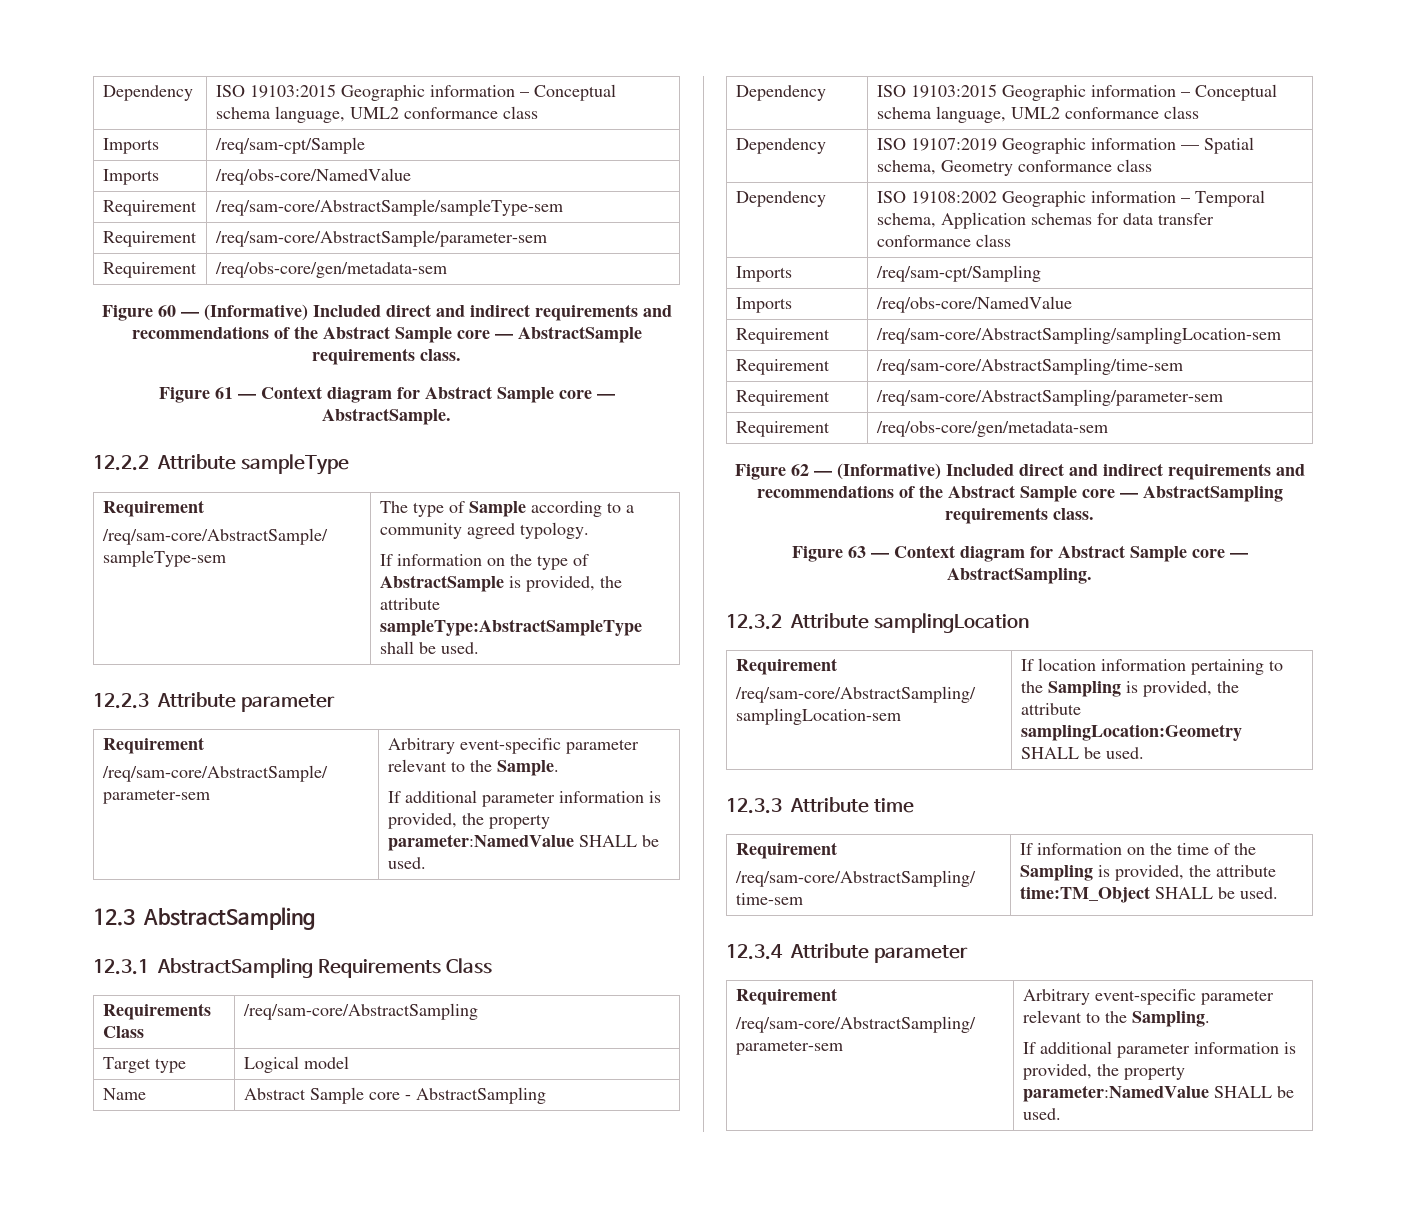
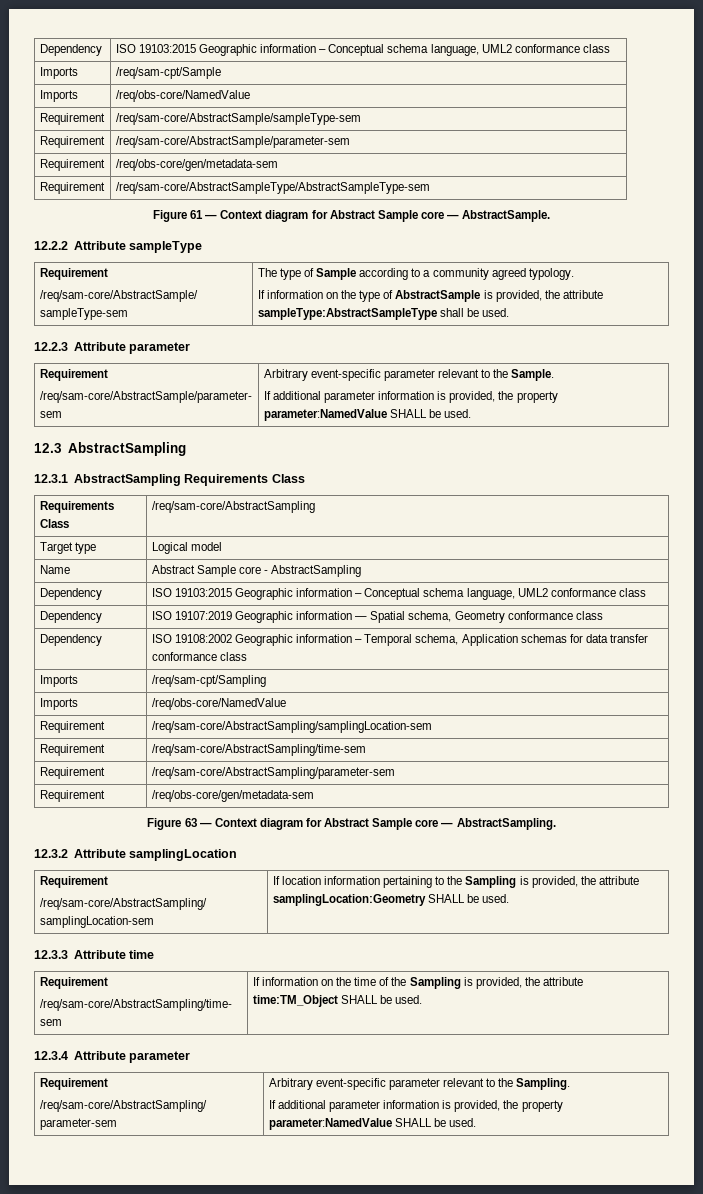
[101,304,672,321] [131,326,642,343] [312,348,461,365] // Figure 60 — (Informative) Included direct and indirect requirements and recommendations of the Abstract Sample core — AbstractSample requirements class. -> [39,182,105,194] [115,182,430,194] // Requirement | /req/sam-core/AbstractSampleType/AbstractSampleType-sem
[734,463,1305,480] [756,485,1283,502] [945,507,1094,524] // Figure 62 — (Informative) Included direct and indirect requirements and recommendations of the Abstract Sample core — AbstractSampling requirements class. -> (314, 796) none

